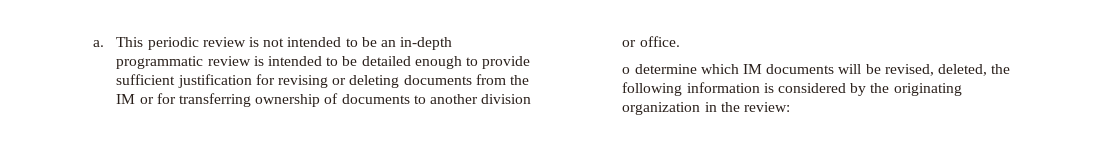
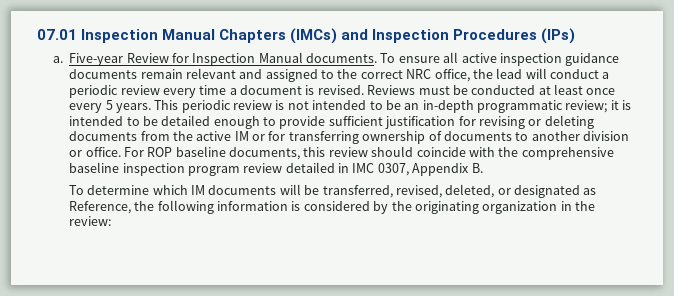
[92,40,104,47] a. -> [37,28,576,44] [52,52,620,66] [69,68,610,82] [69,84,616,98] [69,100,151,113] 07.01 Inspection Manual Chapters (IMCs) and Inspection Procedures (IPs) // a. Five-year Review for Inspection Manual documents. To ensure all active inspection guidance documents remain relevant and assigned to the correct NRC office, the lead will conduct a periodic review every time a document is revised. Reviews must be conducted at least once every 5 years.
[207,56,251,66] review -> [565,100,619,113] review; it
(529, 80) none -> [196,131,232,141] active
[622,67,631,74] // o -> [123,146,614,160] [69,162,483,176] [68,185,84,195] For ROP baseline documents, this review should coincide with the comprehensive baseline inspection program review detailed in IMC 0307, Appendix B. // To
(881, 69) none -> [322,185,393,198] transferred,
(987, 70) none -> [497,185,597,198] [68,201,131,214] or designated as Reference,

